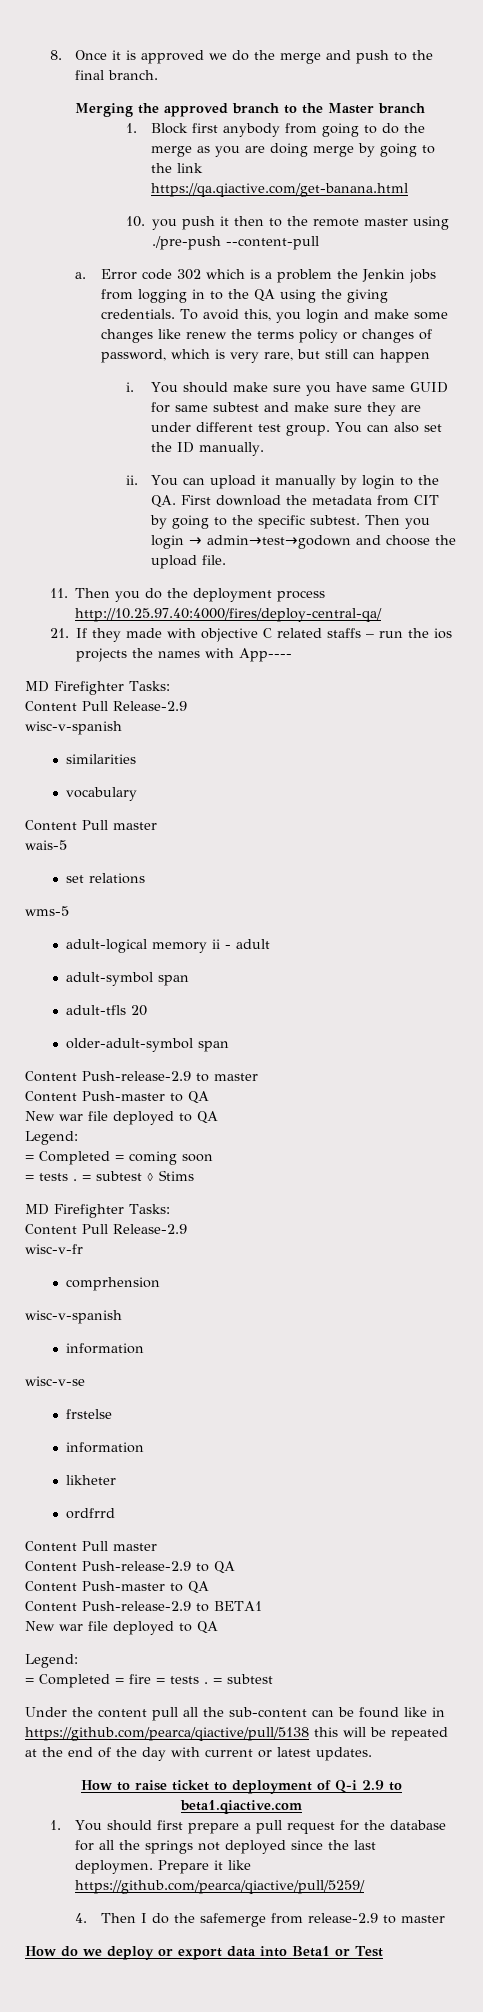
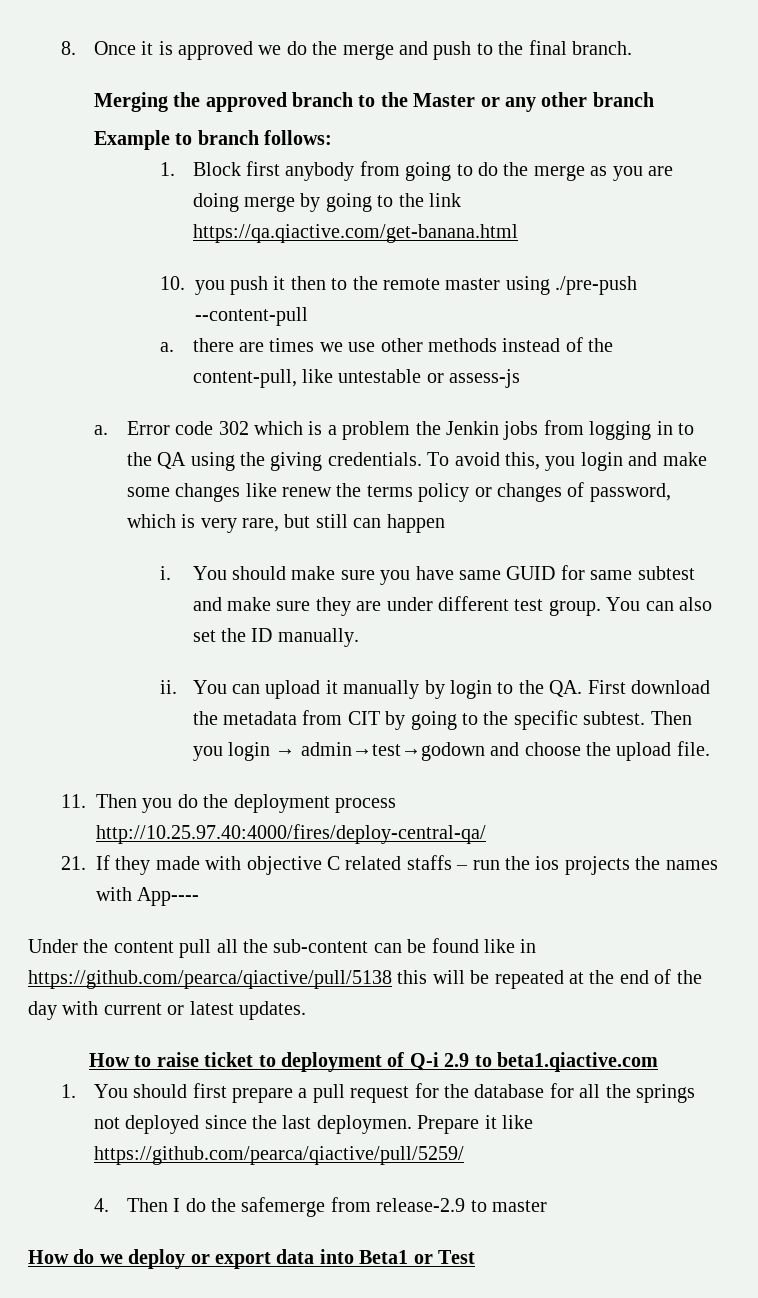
[378,103,426,114] branch -> [480,92,654,112] [93,130,333,150] or any other branch // Example to branch follows:
(320, 243) none -> [159,337,614,352] [192,369,521,388] // a. there are times we use other methods instead of the content-pull, like untestable or assess-js
[25,681,170,695] [25,701,187,712] [25,721,122,735] [66,754,137,764] [66,787,138,801] [25,820,157,831] [25,840,67,850] [66,873,146,884] [25,906,69,916] [66,939,271,953] [66,972,190,986] [66,1005,148,1016] [66,1038,230,1052] [25,1071,258,1082] [25,1091,209,1104] [25,1111,218,1125] [25,1131,78,1145] [25,1151,213,1165] [25,1170,194,1181] [25,1204,170,1218] [25,1224,187,1235] [25,1244,83,1254] [66,1277,161,1291] [25,1310,122,1324] [66,1343,145,1354] [25,1376,85,1386] [66,1409,113,1419] [66,1442,145,1453] [66,1475,117,1485] [66,1508,116,1519] [25,1541,157,1552] [25,1561,235,1574] [25,1581,209,1594] [25,1601,262,1612] [25,1621,218,1635] [25,1654,78,1668] [25,1674,273,1688] // MD Firefighter Tasks: // Content Pull Release-2.9 // wisc-v-spanish // similarities // vocabulary // Content Pull master // wais-5 // set relations // wms-5 // adult-logical memory ii - adult // adult-symbol span // adult-tfls 20 // older-adult-symbol span // Content Push-release-2.9 to master // Content Push-master to QA // New war file deployed to QA // Legend: // = Completed = coming soon // = tests . = subtest ◊ Stims // MD Firefighter Tasks: // Content Pull Release-2.9 // wisc-v-fr // comprhension // wisc-v-spanish // information // wisc-v-se // frstelse // information // likheter // ordfrrd // Content Pull master // Content Push-release-2.9 to QA // Content Push-master to QA // Content Push-release-2.9 to BETA1 // New war file deployed to QA // Legend: // = Completed = fire = tests . = subtest -> (200, 896) none

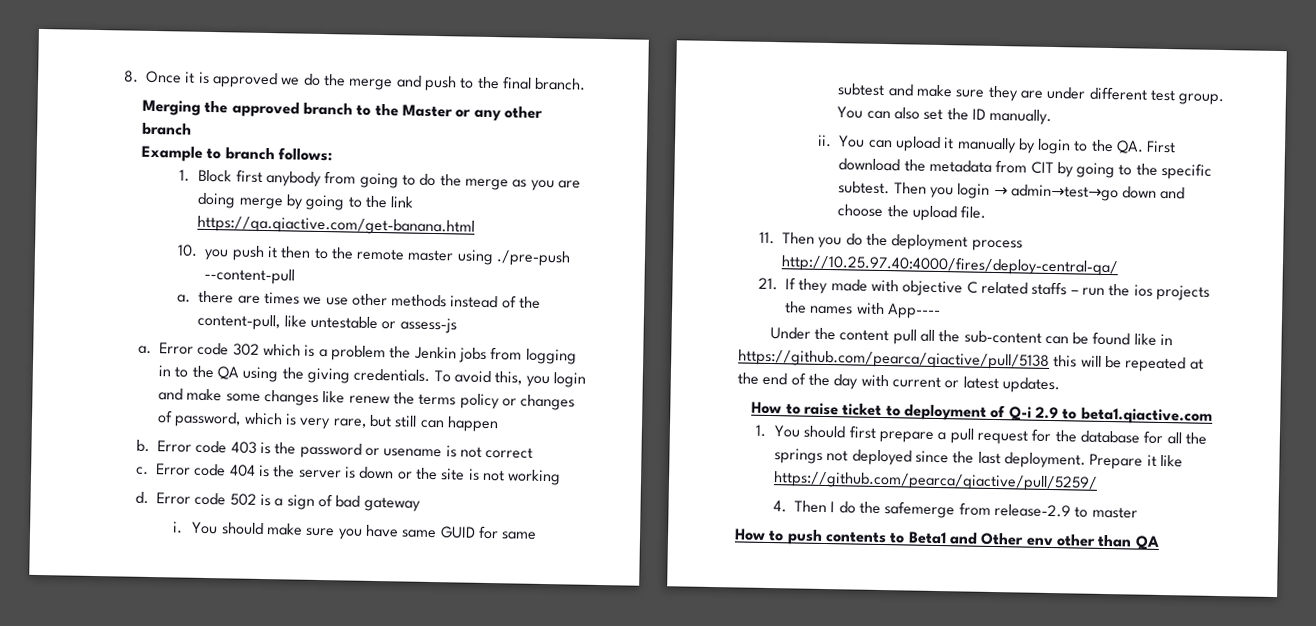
(445, 523) none -> [136,439,534,459] [136,463,562,486] [135,491,421,512] // b. Error code 403 is the password or usename is not correct // c. Error code 404 is the server is down or the site is not working // d. Error code 502 is a sign of bad gateway
[300,742,485,761] admin→test→godown -> [1010,184,1158,202] admin→test→go down
[316,1115,412,1134] deploymen. -> [1004,452,1087,469] deployment.
[73,1249,475,1269] do we deploy or export data into Beta1 or Test -> [768,529,1160,550] to push contents to Beta1 and Other env other than QA

